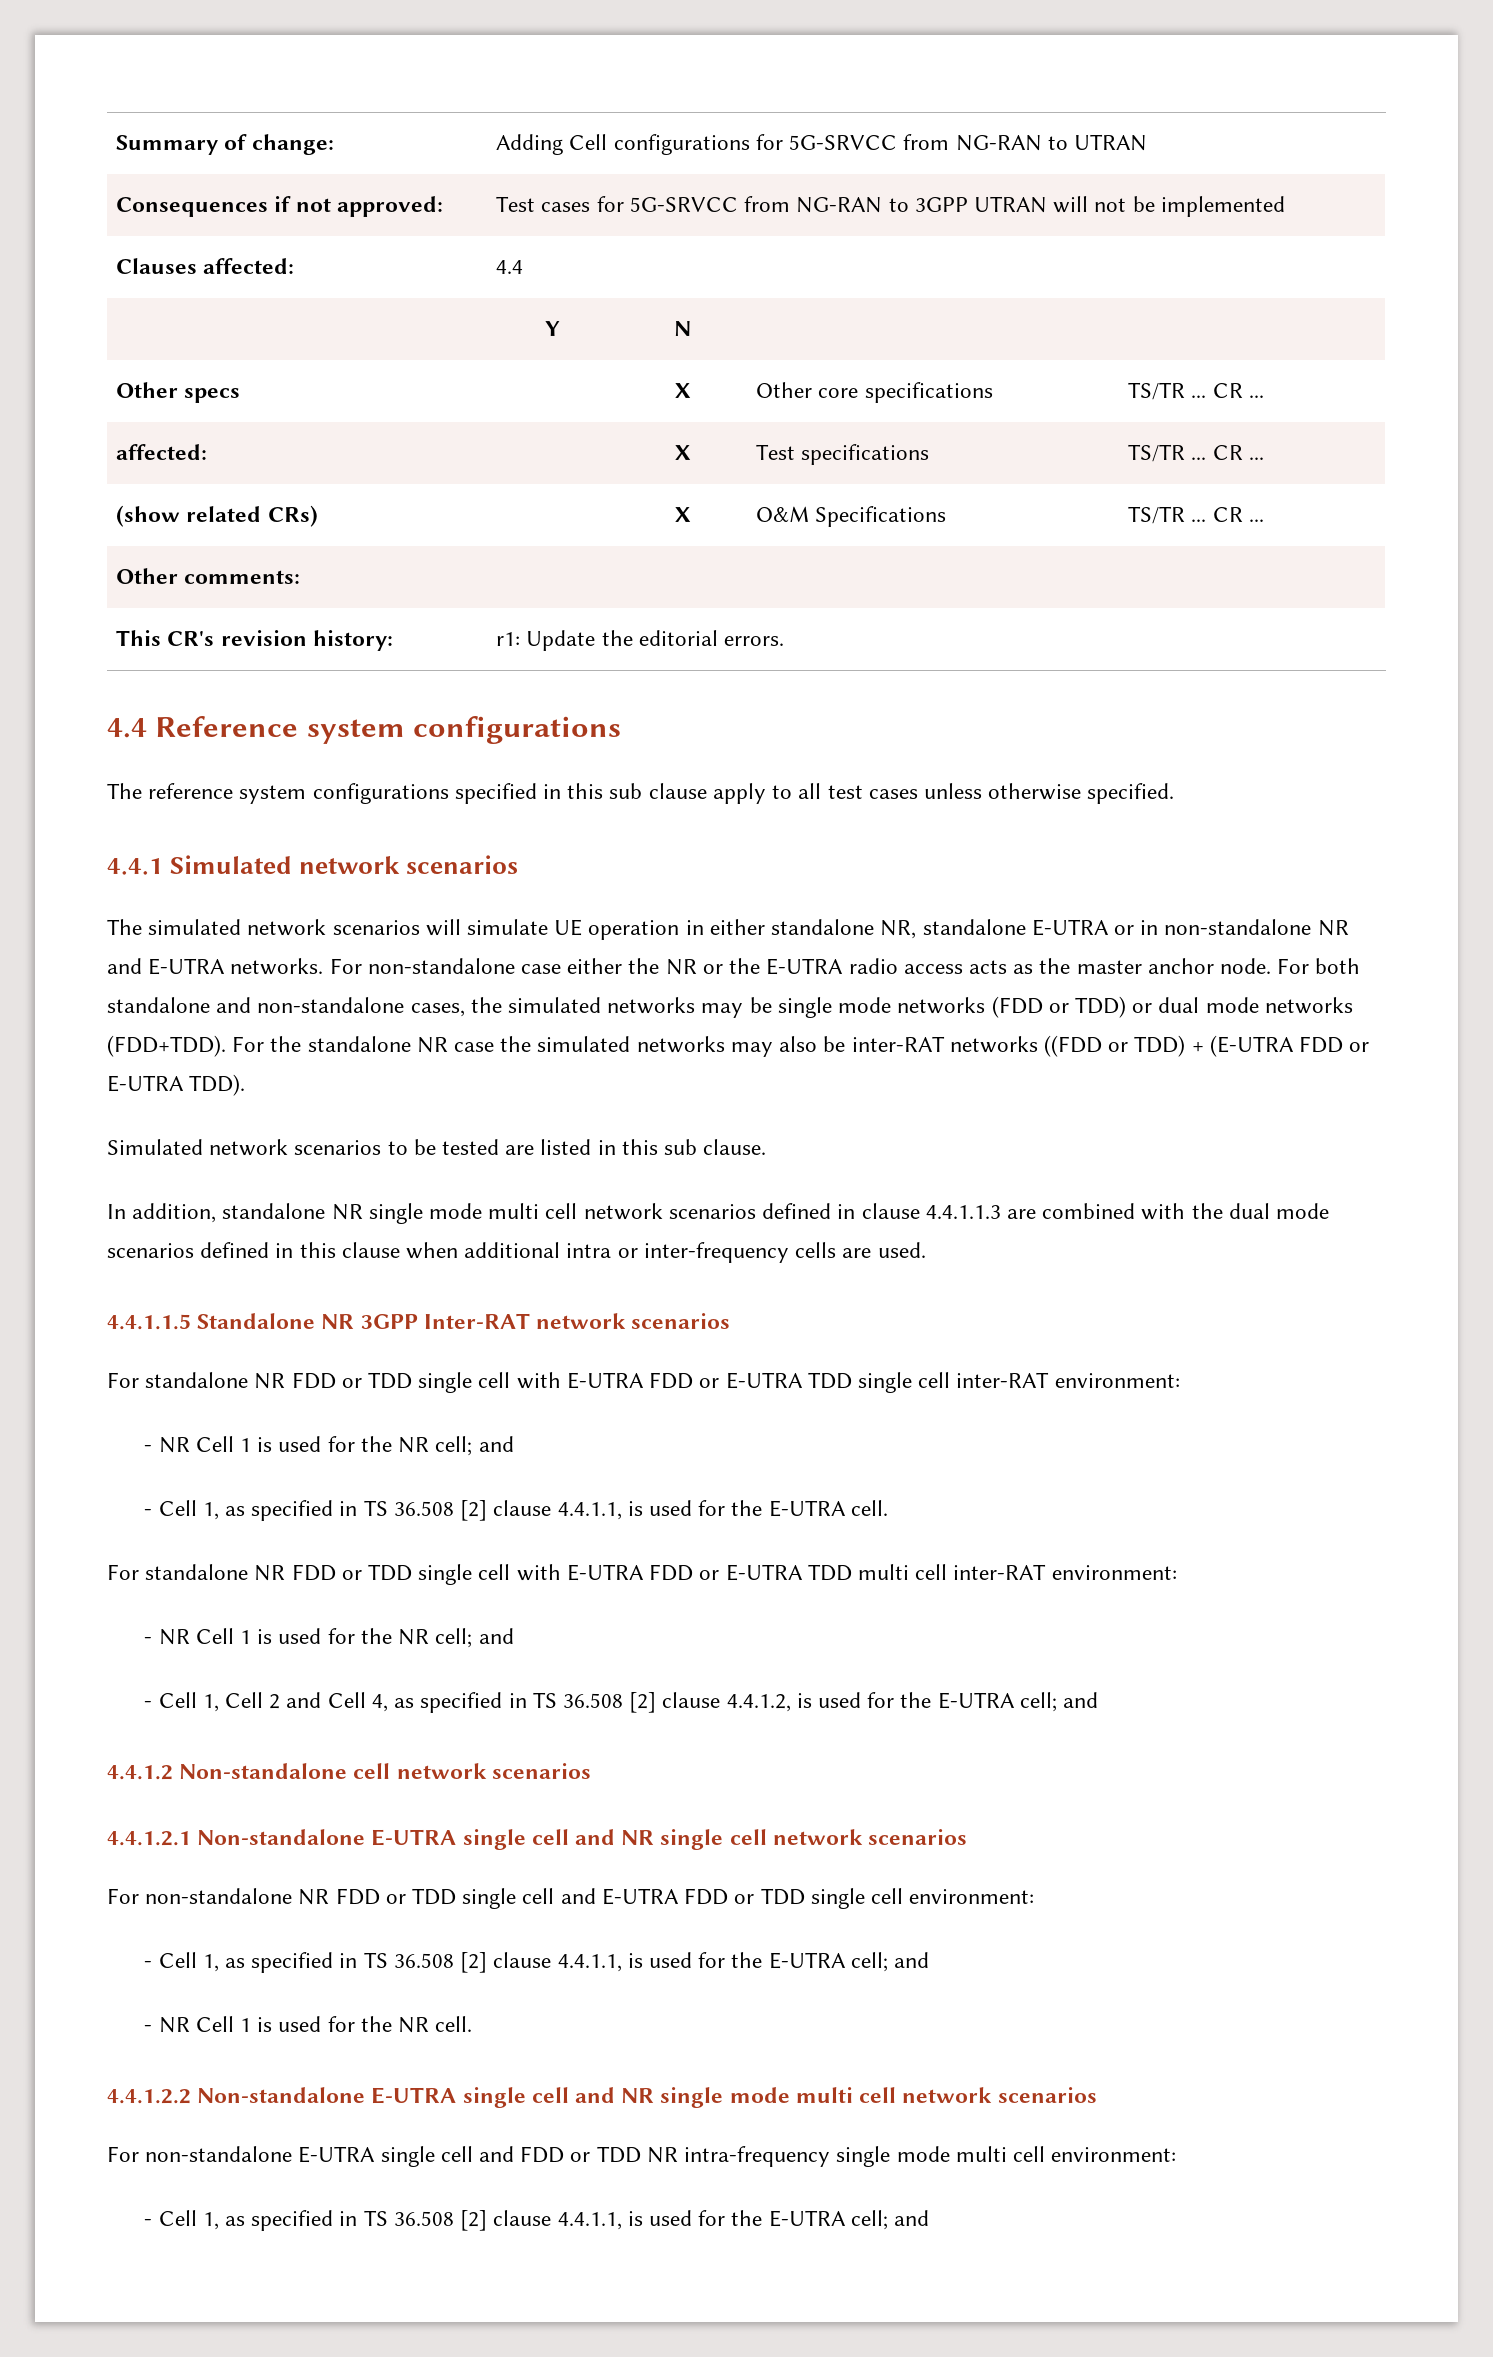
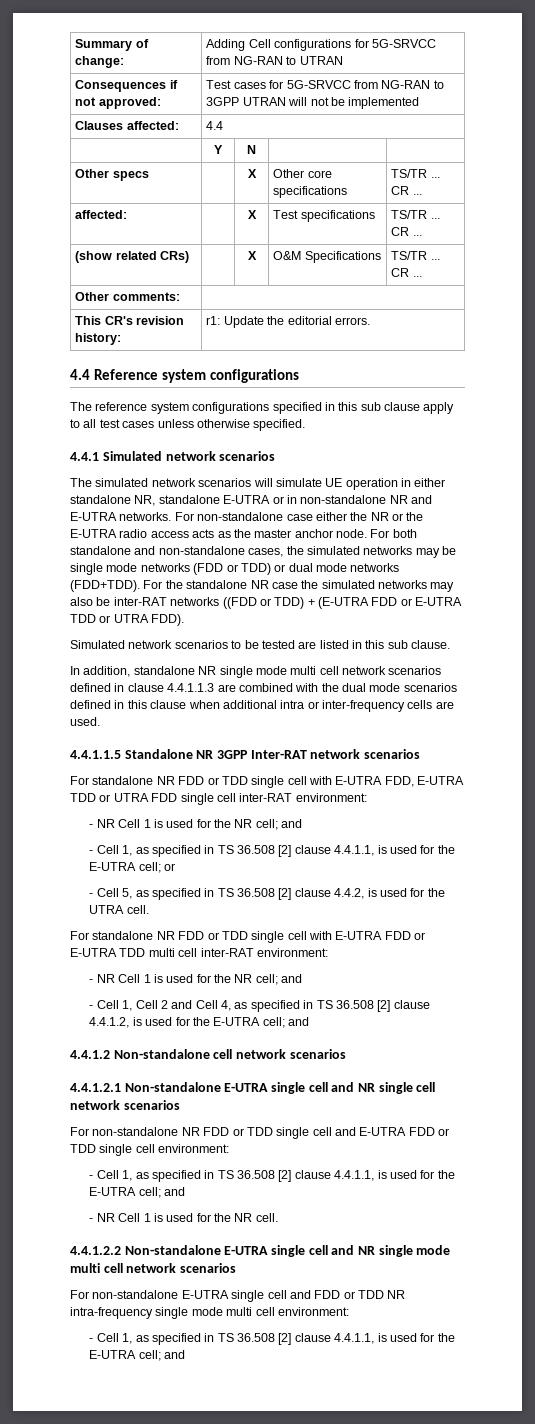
[189,1074,246,1096] TDD). -> [70,614,185,626] TDD or UTRA FDD).
[649,1372,852,1389] FDD or E-UTRA TDD -> [384,776,465,787] [70,793,178,802] FDD, E-UTRA TDD or UTRA FDD
(846, 1508) none -> [138,862,176,873] [89,888,445,900] [89,905,125,914] cell; or // - Cell 5, as specified in TS 36.508 [2] clause 4.4.2, is used for the UTRA

